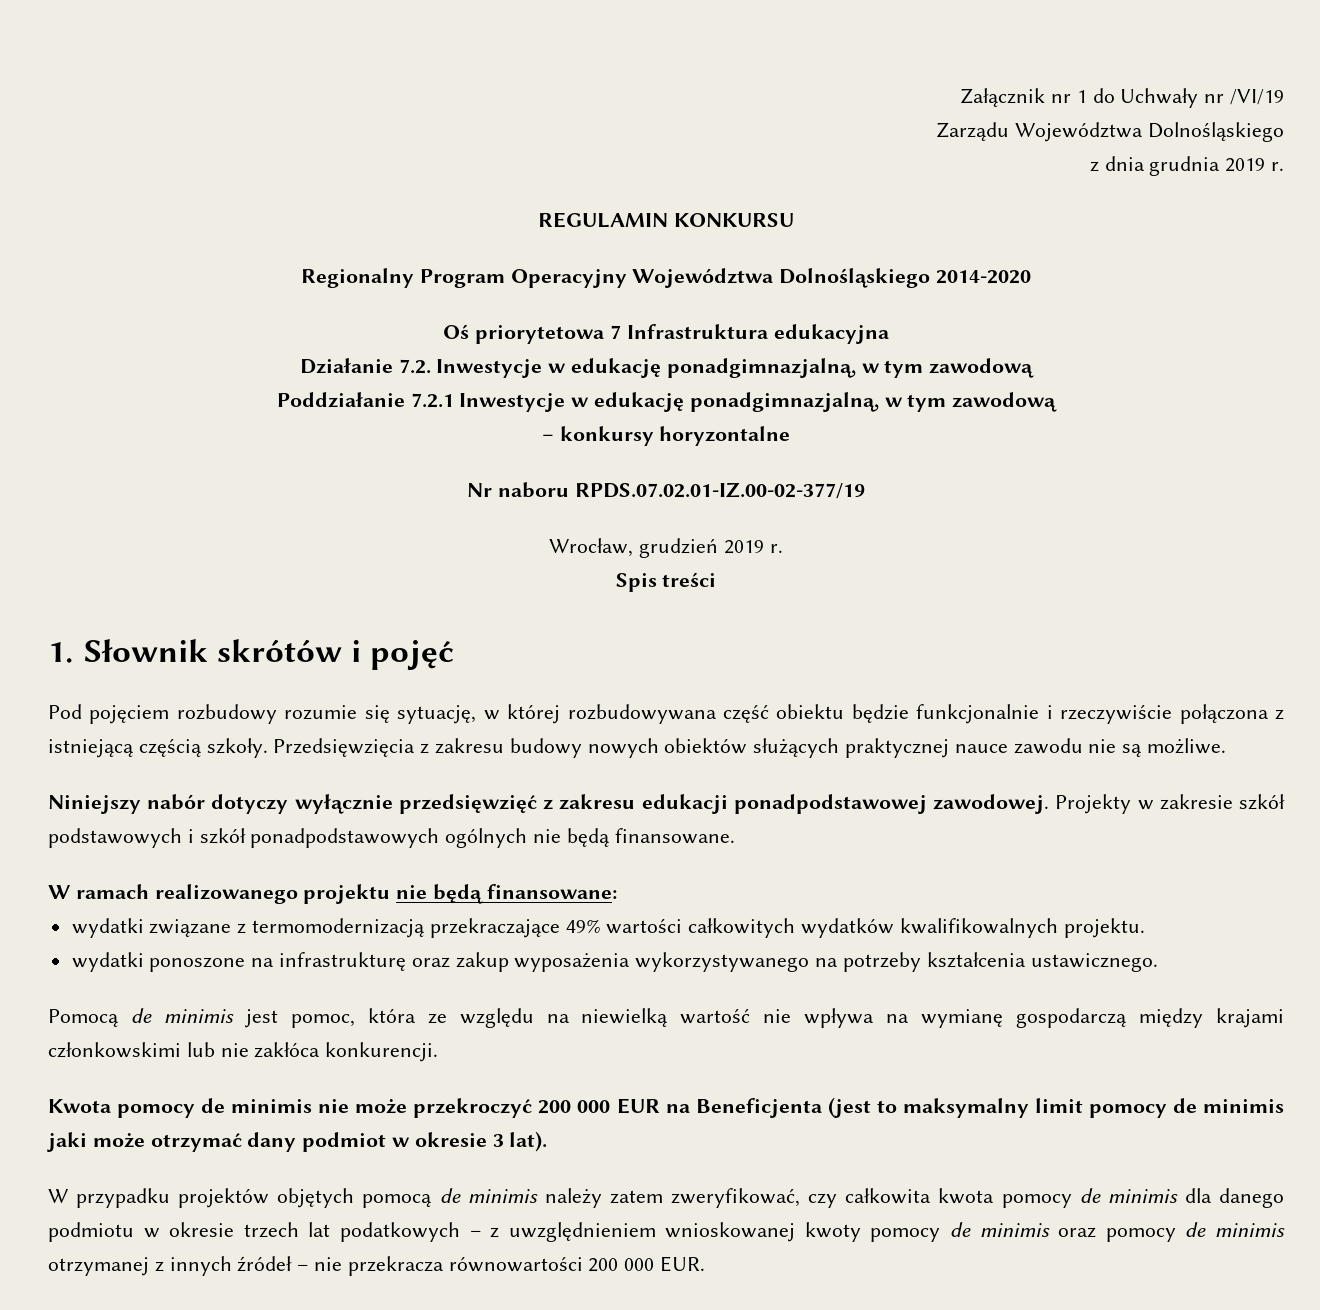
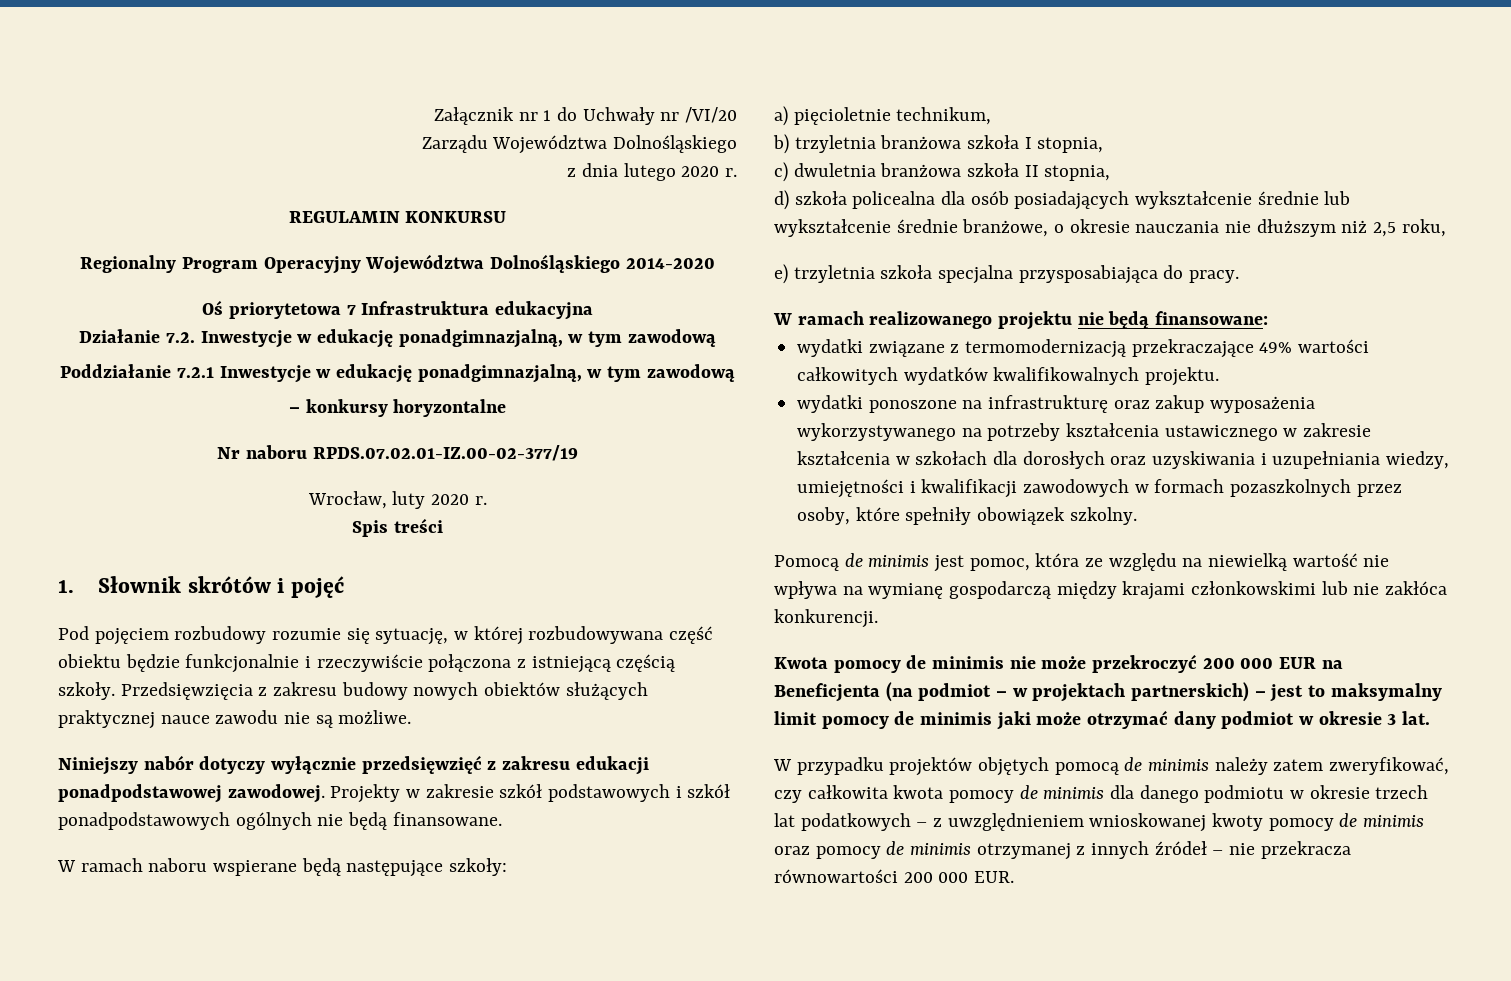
[1230,89,1285,105] /VI/19 -> [684,107,737,123] /VI/20
[1149,156,1266,176] grudnia 2019 -> [623,163,720,181] lutego 2020
[639,538,764,558] grudzień 2019 -> [392,491,469,509] luty 2020
(735, 836) none -> [57,858,508,877] [774,106,992,126] [773,134,1104,154] [774,162,1111,182] [774,190,1351,210] [774,219,1446,237] [774,264,1240,284] // W ramach naboru wspierane będą następujące szkoły: // a) pięcioletnie technikum, // b) trzyletnia branżowa szkoła I stopnia, // c) dwuletnia branżowa szkoła II stopnia, // d) szkoła policealna dla osób posiadających wykształcenie średnie lub wykształcenie średnie branżowe, o okresie nauczania nie dłuższym niż 2,5 roku, // e) trzyletnia szkoła specjalna przysposabiająca do pracy.
[1030,953,1158,972] ustawicznego. -> [1164,423,1372,441] [797,451,1450,469] [797,479,1402,498] [797,507,1137,525] ustawicznego w zakresie kształcenia w szkołach dla dorosłych oraz uzyskiwania i uzupełniania wiedzy, umiejętności i kwalifikacji zawodowych w formach pozaszkolnych przez osoby, które spełniły obowiązek szkolny.
[827,1097,871,1118] (jest -> [885,682,1304,702] (na podmiot – w projektach partnerskich) – jest
[509,1131,548,1152] lat). -> [1402,711,1431,725] lat.

